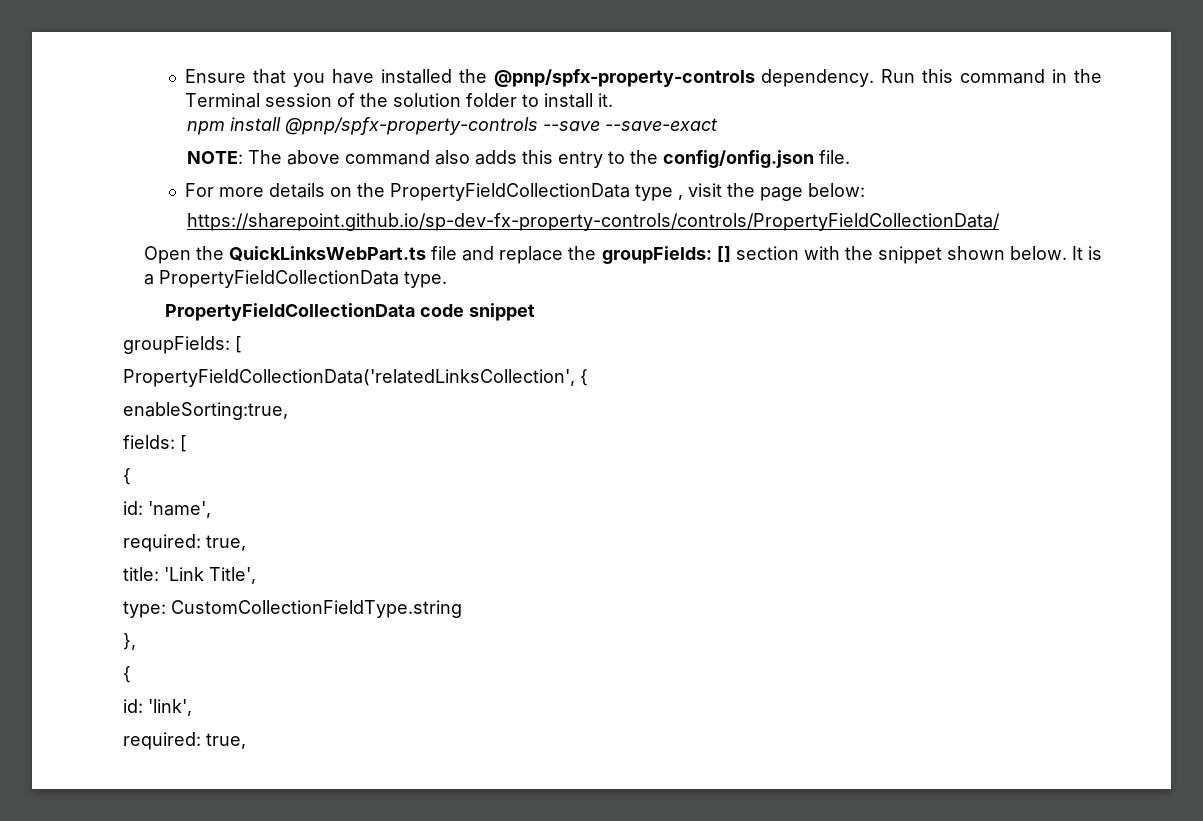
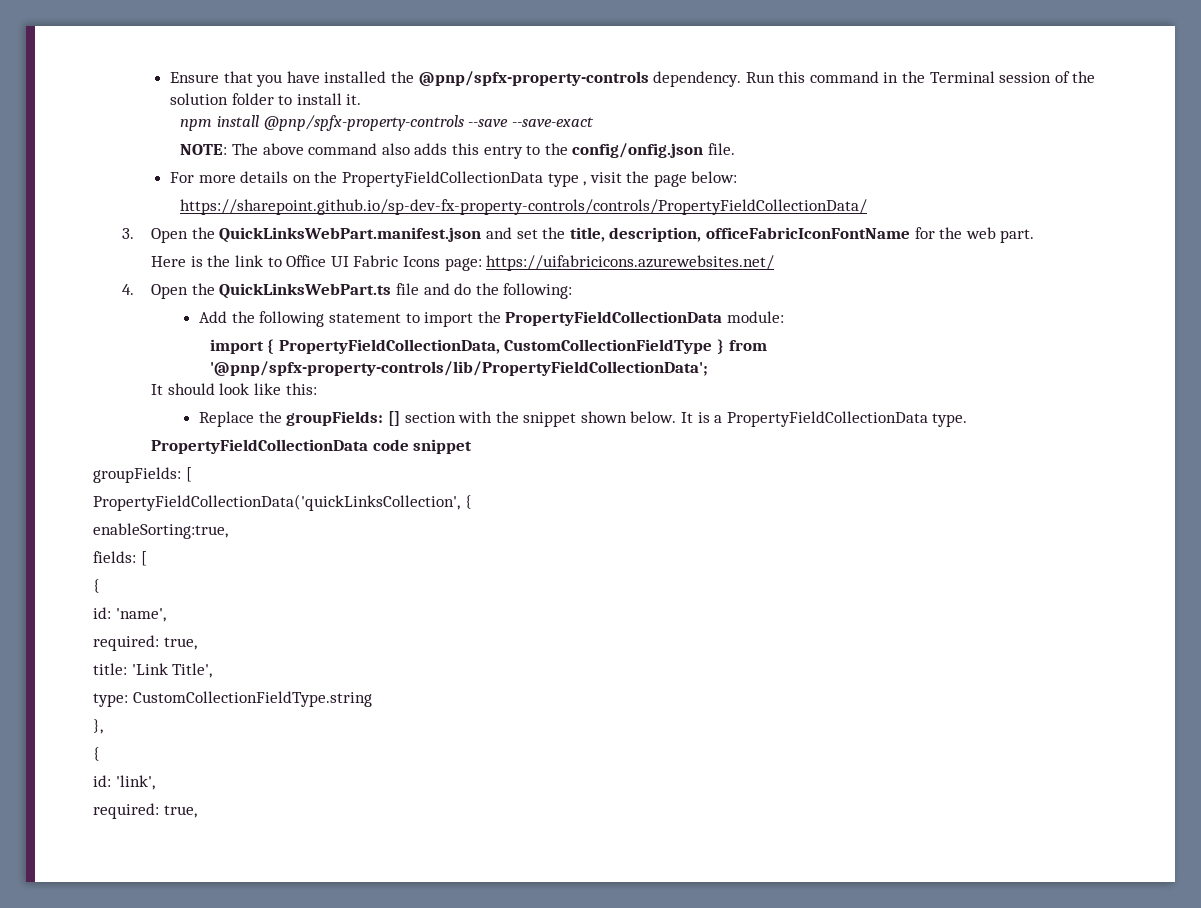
(1000, 222) none -> [122,227,1035,243] [151,255,775,271] [122,284,135,295] 3. Open the QuickLinksWebPart.manifest.json and set the title, description, officeFabricIconFontName for the web part. // Here is the link to Office UI Fabric Icons page: https://uifabricicons.azurewebsites.net/ // 4.
[499,246,564,264] replace -> [454,283,573,299] [199,311,784,327] [209,339,767,354] [209,361,708,376] [151,383,317,395] [199,411,255,427] do the following: // Add the following statement to import the PropertyFieldCollectionData module: // import { PropertyFieldCollectionData, CustomCollectionFieldType } from '@pnp/spfx-property-controls/lib/PropertyFieldCollectionData'; // It should look like this: // Replace
[123,369,575,387] PropertyFieldCollectionData('relatedLinksCollection', -> [93,494,460,511] PropertyFieldCollectionData('quickLinksCollection',

